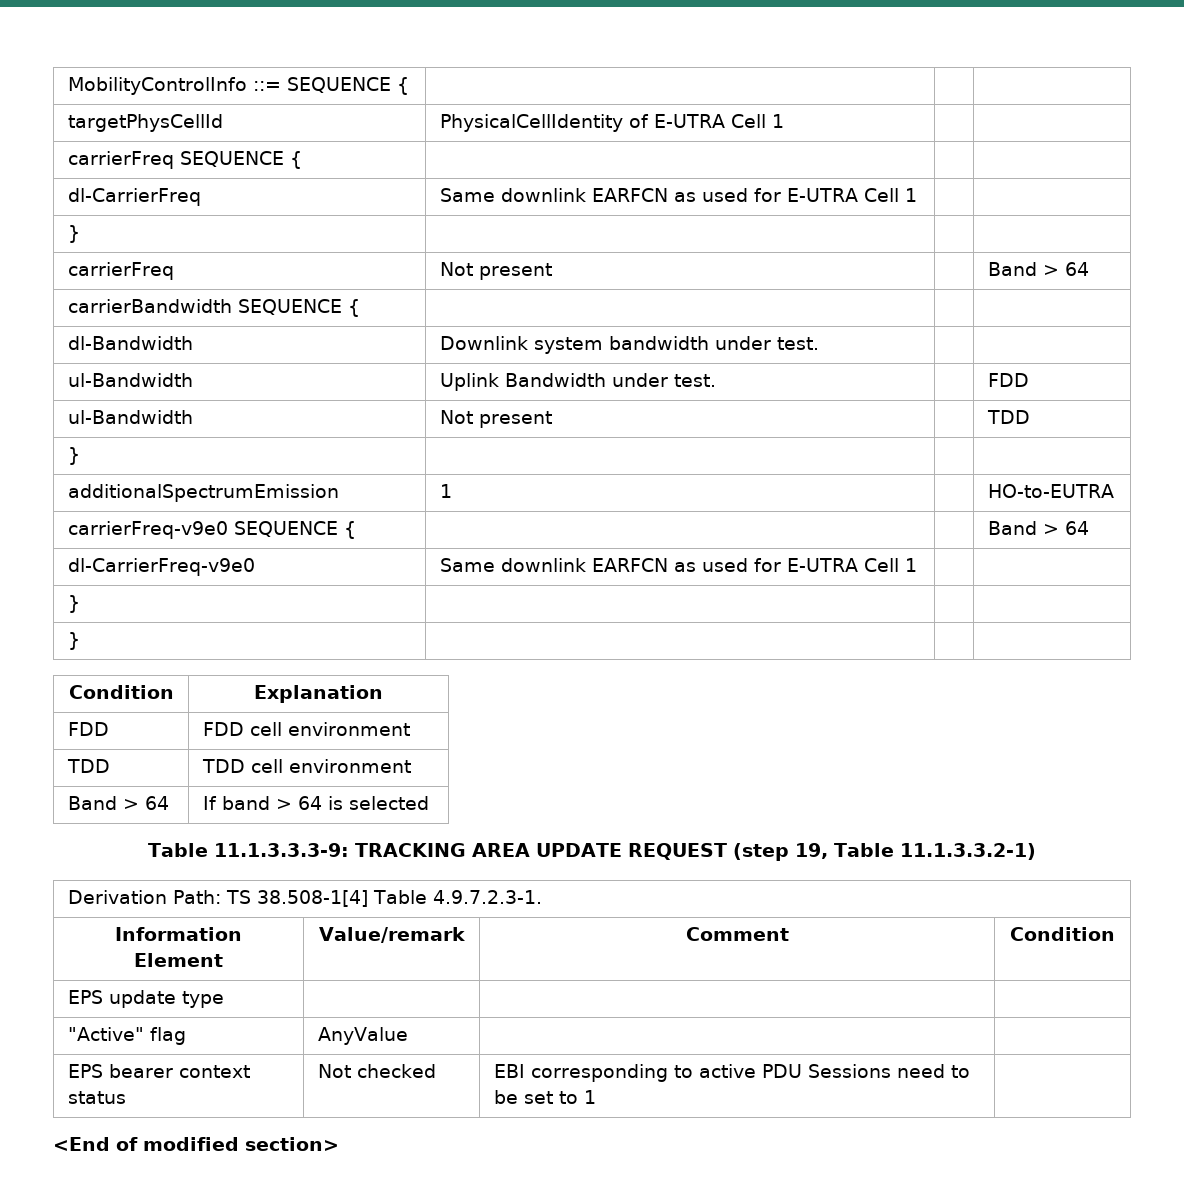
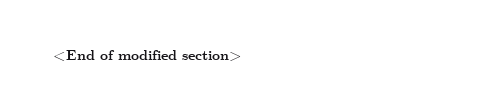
[67,77,409,95] [67,114,223,132] [439,114,784,132] [67,151,302,169] [67,188,201,206] [439,188,917,202] [67,225,80,243] [67,262,174,280] [439,262,552,280] [987,262,1089,276] [67,299,360,317] [67,336,193,350] [439,336,819,354] [67,373,193,387] [439,373,716,391] [987,373,1029,387] [67,410,193,424] [439,410,552,428] [986,410,1030,424] [67,447,80,465] [67,484,339,502] [439,484,452,498] [987,484,1114,498] [67,521,356,539] [987,521,1089,535] [67,558,255,576] [439,558,917,572] [67,595,80,613] [67,632,80,650] [68,685,174,699] [254,685,383,703] [67,722,109,736] [202,722,410,736] [66,759,110,773] [201,759,411,773] [67,796,169,810] [202,796,429,810] [148,843,1036,861] [67,890,542,907] [115,927,242,941] [134,953,223,967] [318,927,465,943] [685,927,789,941] [1010,927,1115,941] [67,990,224,1008] [67,1027,186,1045] [317,1027,408,1045] [67,1064,250,1078] [67,1091,126,1104] [317,1064,436,1078] [493,1064,970,1082] [493,1090,596,1104] MobilityControlInfo ::= SEQUENCE { | | | // targetPhysCellId | PhysicalCellIdentity of E-UTRA Cell 1 | | // carrierFreq SEQUENCE { | | | // dl-CarrierFreq | Same downlink EARFCN as used for E-UTRA Cell 1 | | // } | | | // carrierFreq | Not present | | Band > 64 // carrierBandwidth SEQUENCE { | | | // dl-Bandwidth | Downlink system bandwidth under test. | | // ul-Bandwidth | Uplink Bandwidth under test. | | FDD // ul-Bandwidth | Not present | | TDD // } | | | // additionalSpectrumEmission | 1 | | HO-to-EUTRA // carrierFreq-v9e0 SEQUENCE { | | | Band > 64 // dl-CarrierFreq-v9e0 | Same downlink EARFCN as used for E-UTRA Cell 1 | | // } | | | // } | | | // Condition | Explanation // FDD | FDD cell environment // TDD | TDD cell environment // Band > 64 | If band > 64 is selected // Table 11.1.3.3.3-9: TRACKING AREA UPDATE REQUEST (step 19, Table 11.1.3.3.2-1) // Derivation Path: TS 38.508-1[4] Table 4.9.7.2.3-1. // Information Element | Value/remark | Comment | Condition // EPS update type | | | // "Active" flag | AnyValue | | // EPS bearer context status | Not checked | EBI corresponding to active PDU Sessions need to be set to 1 | // -> (53, 56) none

